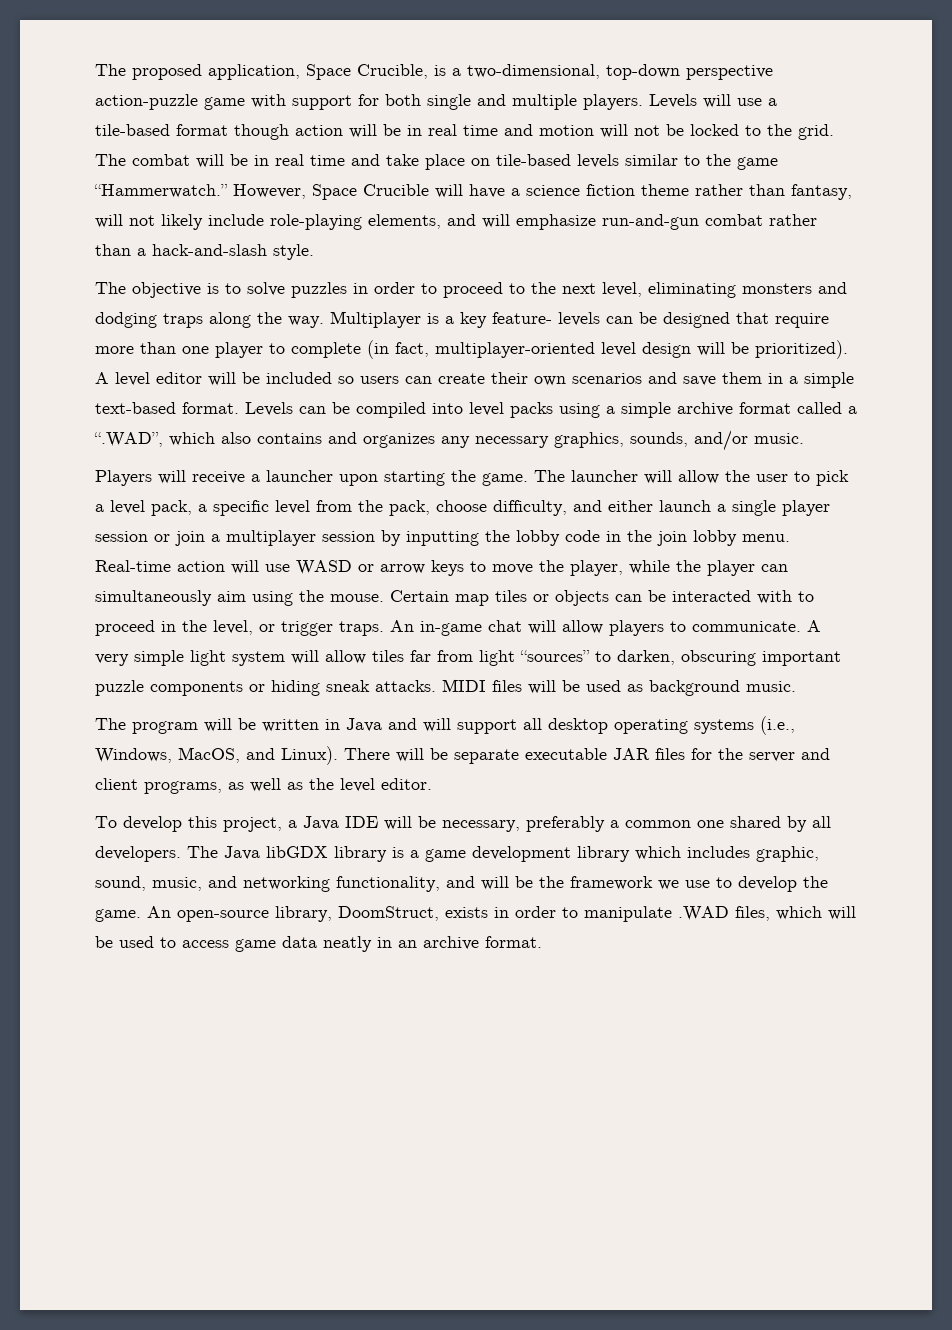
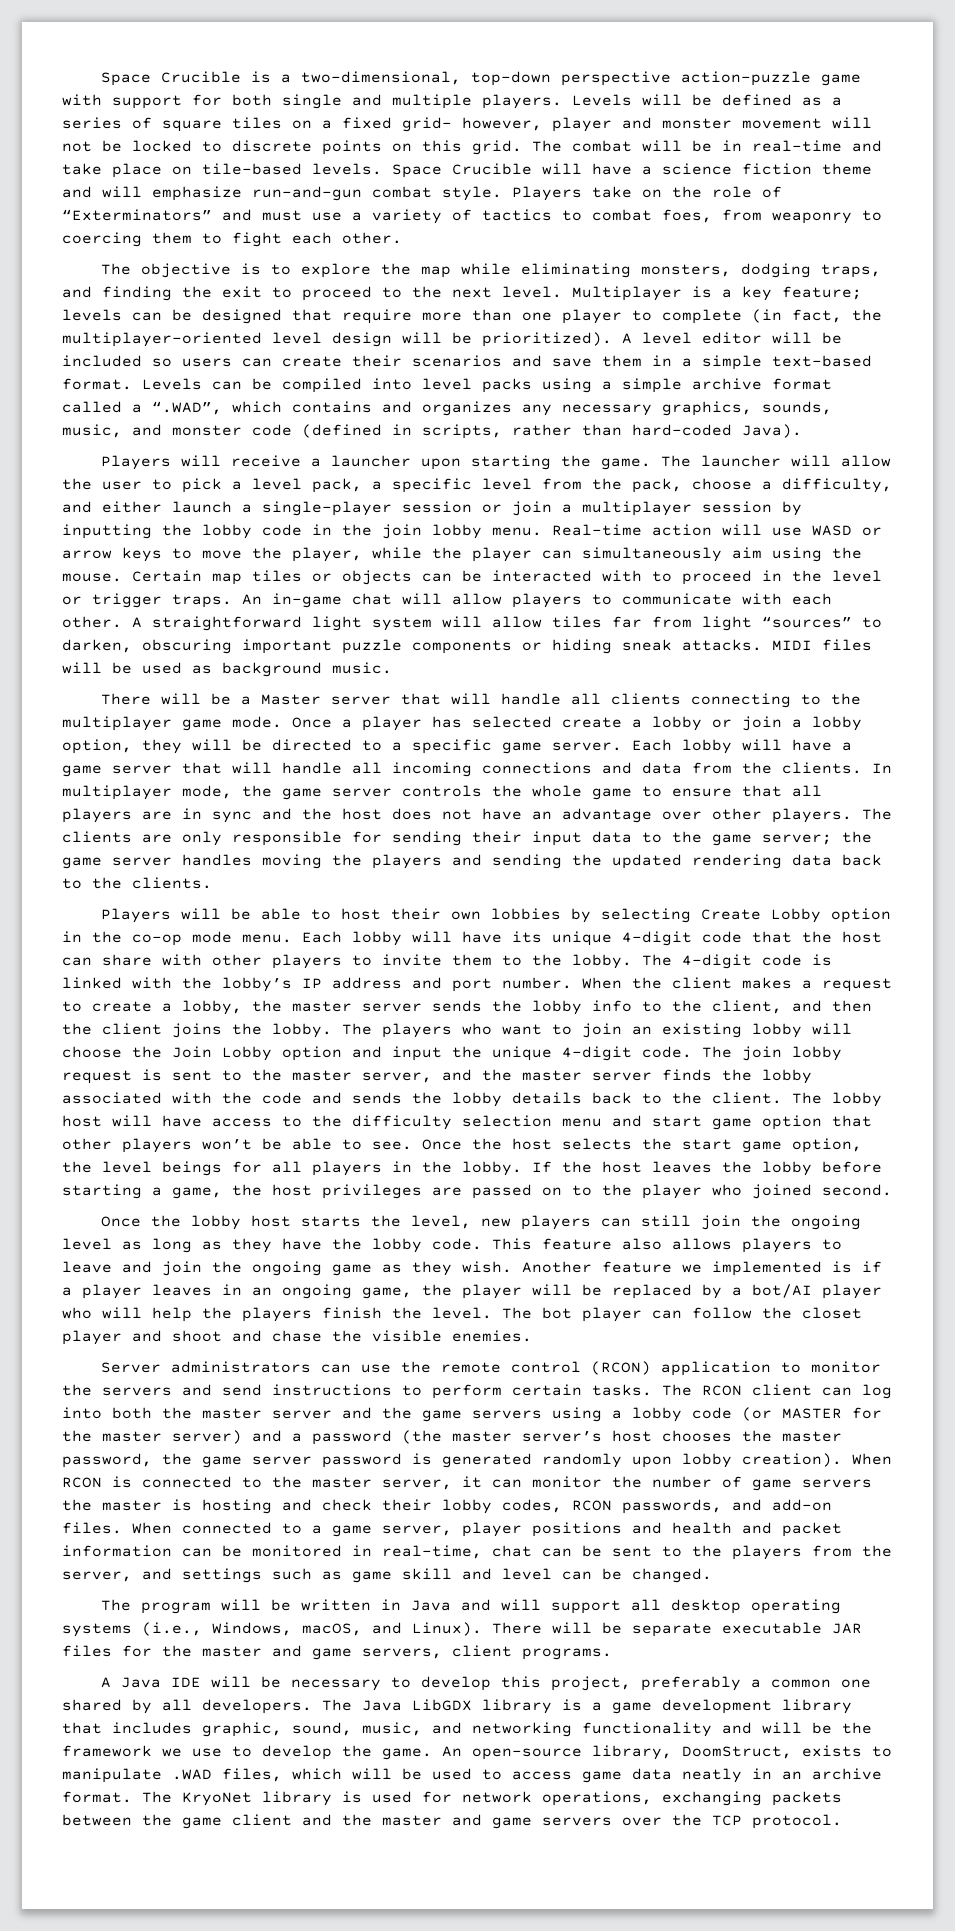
[95,64,428,80] The proposed application, Space Crucible, -> [101,71,242,86] Space Crucible
[737,98,777,106] [95,124,594,140] use a tile-based format though action will be in real time and motion -> [692,94,842,106] [62,117,822,132] be defined as a series of square tiles on a fixed grid- however, player and monster movement
[767,124,792,136] the -> [232,140,462,155] discrete points on this
[275,154,345,166] real time -> [752,140,842,152] real-time
[577,154,778,170] [94,184,306,199] levels similar to the game “Hammerwatch.” However, -> [312,163,382,175] levels.
[695,184,852,200] [95,214,441,230] rather than fantasy, will not likely include role-playing elements, -> (872, 169) none
[769,214,817,226] [95,244,314,260] [95,282,415,298] rather than a hack-and-slash style. // The objective is to solve puzzles in order -> [442,186,782,201] [62,209,882,224] [62,232,402,247] [101,263,882,278] [62,286,262,301] style. Players take on the role of “Exterminators” and must use a variety of tactics to combat foes, from weaponry to coercing them to fight each other. // The objective is to explore the map while eliminating monsters, dodging traps, and finding the exit
[602,282,847,298] [95,312,324,328] level, eliminating monsters and dodging traps along the way. -> [502,286,562,298] level.
[492,312,552,324] feature- -> [782,286,862,300] feature;
(429, 349) none -> [852,309,882,321] the
[534,376,566,386] own -> (402, 361) none
[221,432,251,444] also -> (282, 407) none
[694,430,804,451] and/or music. -> [62,424,802,439] music, and monster code (defined in scripts, rather than hard-coded Java).
(487, 506) none -> [762,481,772,490] a
[732,500,830,516] single player -> [262,501,392,516] single-player
[213,620,253,635] level, -> [832,570,882,582] level
[692,620,821,632] [95,650,184,666] communicate. A very simple -> [622,593,832,605] [62,616,302,631] communicate with each other. A straightforward
(796, 686) none -> [101,693,862,708] [62,716,862,731] [62,739,852,754] [62,762,892,777] [62,785,822,800] [62,808,892,823] [62,831,872,846] [62,854,882,869] [62,877,212,889] [101,908,892,923] [62,931,882,946] [62,954,832,969] [62,977,892,992] [62,1000,872,1015] [62,1023,852,1038] [62,1046,842,1061] [62,1069,812,1084] [62,1092,882,1107] [62,1115,872,1130] [62,1138,862,1153] [62,1161,882,1176] [62,1184,892,1199] [101,1215,862,1230] [62,1238,842,1253] [62,1261,882,1276] [62,1284,882,1299] [62,1307,862,1322] [62,1330,532,1345] [101,1361,882,1376] [62,1384,892,1399] [62,1407,882,1422] [62,1430,842,1445] [62,1453,892,1468] [62,1476,872,1491] [62,1499,832,1514] [62,1522,842,1537] [62,1545,892,1560] [62,1568,712,1583] // There will be a Master server that will handle all clients connecting to the multiplayer game mode. Once a player has selected create a lobby or join a lobby option, they will be directed to a specific game server. Each lobby will have a game server that will handle all incoming connections and data from the clients. In multiplayer mode, the game server controls the whole game to ensure that all players are in sync and the host does not have an advantage over other players. The clients are only responsible for sending their input data to the game server; the game server handles moving the players and sending the updated rendering data back to the clients. // Players will be able to host their own lobbies by selecting Create Lobby option in the co-op mode menu. Each lobby will have its unique 4-digit code that the host can share with other players to invite them to the lobby. The 4-digit code is linked with the lobby’s IP address and port number. When the client makes a request to create a lobby, the master server sends the lobby info to the client, and then the client joins the lobby. The players who want to join an existing lobby will choose the Join Lobby option and input the unique 4-digit code. The join lobby request is sent to the master server, and the master server finds the lobby associated with the code and sends the lobby details back to the client. The lobby host will have access to the difficulty selection menu and start game option that other players won’t be able to see. Once the host selects the start game option, the level beings for all players in the lobby. If the host leaves the lobby before starting a game, the host privileges are passed on to the player who joined second. // Once the lobby host starts the level, new players can still join the ongoing level as long as they have the lobby code. This feature also allows players to leave and join the ongoing game as they wish. Another feature we implemented is if a player leaves in an ongoing game, the player will be replaced by a bot/AI player who will help the players finish the level. The bot player can follow the closet player and shoot and chase the visible enemies. // Server administrators can use the remote control (RCON) application to monitor the servers and send instructions to perform certain tasks. The RCON client can log into both the master server and the game servers using a lobby code (or MASTER for the master server) and a password (the master server’s host chooses the master password, the game server password is generated randomly upon lobby creation). When RCON is connected to the master server, it can monitor the number of game servers the master is hosting and check their lobby codes, RCON passwords, and add-on files. When connected to a game server, player positions and health and packet information can be monitored in real-time, chat can be sent to the players from the server, and settings such as game skill and level can be changed.
[178,747,240,763] MacOS, -> [302,1623,362,1636] macOS,
[749,748,830,762] [95,778,432,794] [95,816,520,832] server and client programs, as well as the level editor. // To develop this project, a Java IDE will be necessary, -> [202,1645,612,1660] [101,1676,632,1691] master and game servers, client programs. // A Java IDE will be necessary to develop this project,
[266,846,328,858] libGDX -> [412,1699,472,1711] LibGDX
[635,846,681,860] which -> [62,1722,102,1734] that
[336,876,440,892] functionality, -> [582,1722,712,1737] functionality
[494,906,556,918] in order -> (862, 1751) none
(542, 942) none -> [142,1791,842,1806] [62,1814,842,1829] The KryoNet library is used for network operations, exchanging packets between the game client and the master and game servers over the TCP protocol.

